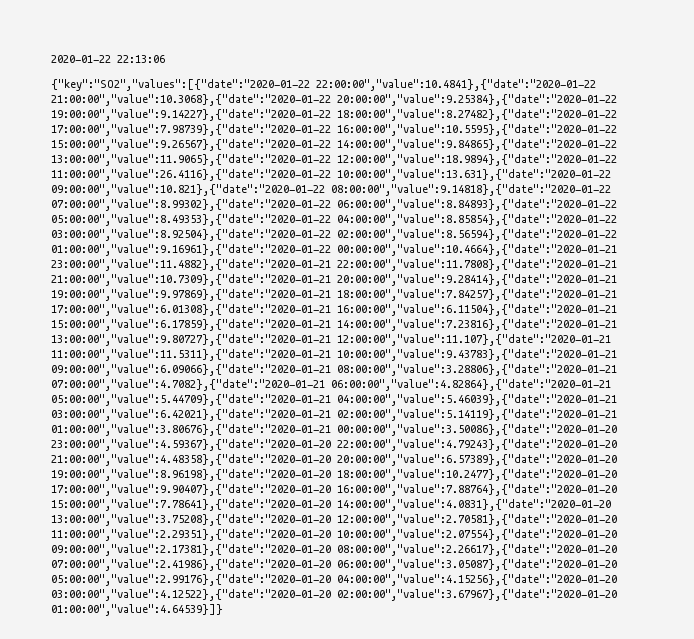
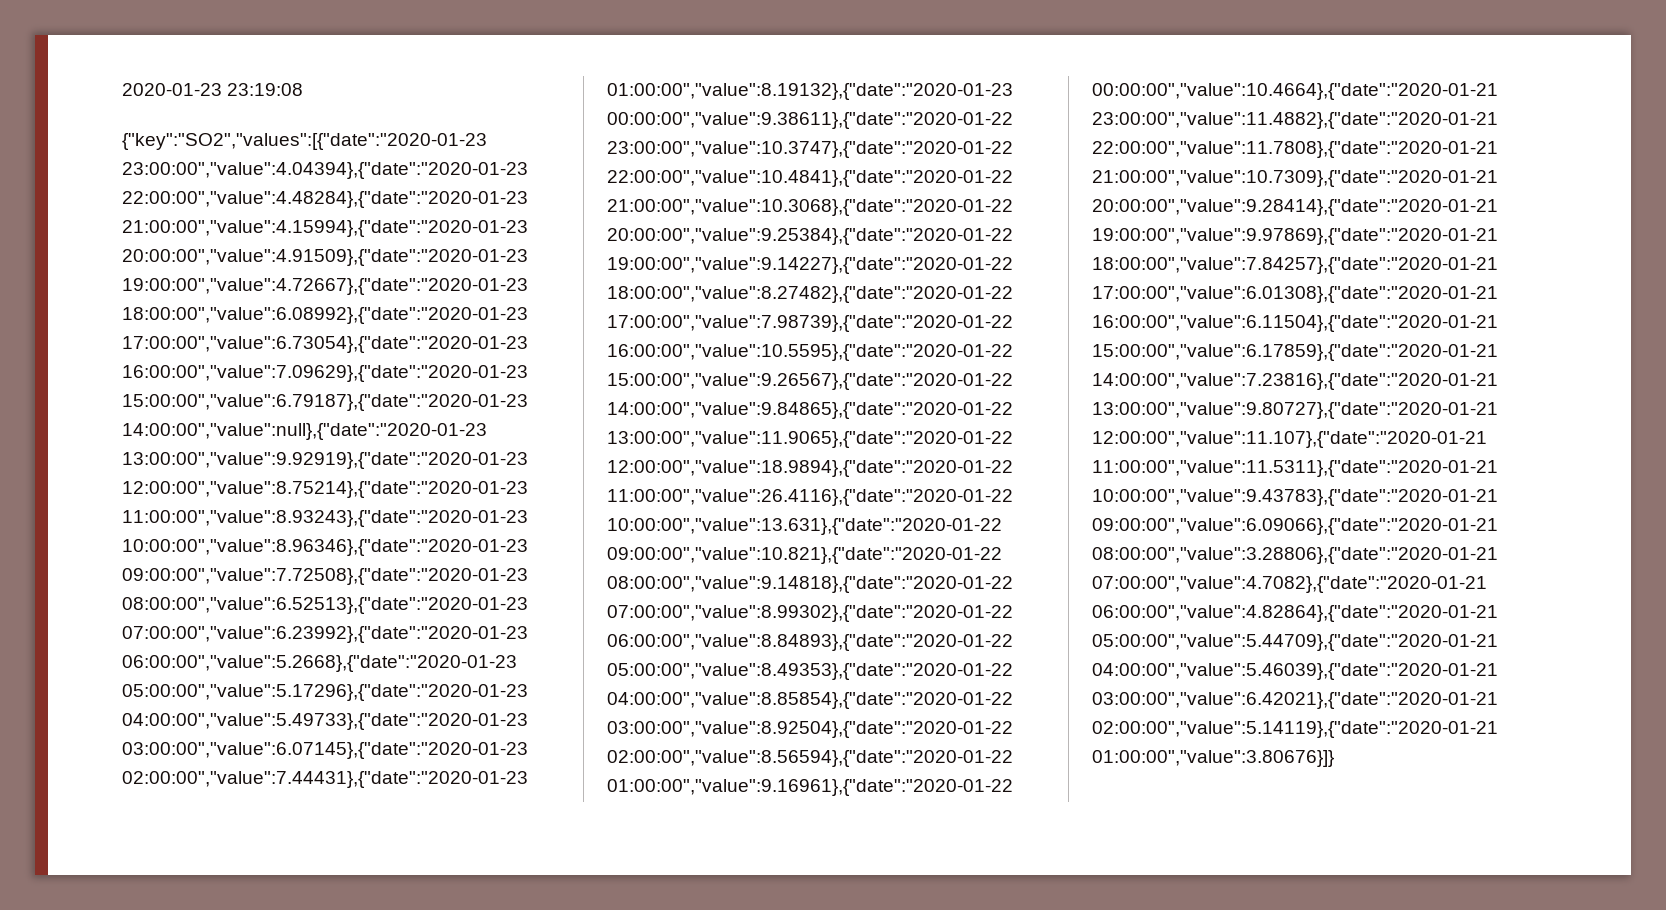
[51,55,165,63] [51,79,310,91] 2020-01-22 22:13:06 // {"key":"SO2","values":[{"date":"2020-01-22 -> [122,83,304,96] [122,133,487,150] [122,162,528,179] [122,191,528,208] [122,220,528,237] [122,249,528,266] [122,278,528,295] [122,307,528,324] [122,336,528,353] [122,365,528,382] [122,394,528,411] [122,423,487,440] [122,452,528,469] [122,481,528,498] [122,510,528,527] [122,539,528,556] [122,568,528,585] [122,597,528,614] [122,626,528,643] [122,655,517,672] [122,684,528,701] [122,713,528,730] [122,742,528,759] [122,771,528,788] [607,83,1013,100] [607,112,1013,129] [607,141,1013,158] 2020-01-23 23:19:08 // {"key":"SO2","values":[{"date":"2020-01-23 23:00:00","value":4.04394},{"date":"2020-01-23 22:00:00","value":4.48284},{"date":"2020-01-23 21:00:00","value":4.15994},{"date":"2020-01-23 20:00:00","value":4.91509},{"date":"2020-01-23 19:00:00","value":4.72667},{"date":"2020-01-23 18:00:00","value":6.08992},{"date":"2020-01-23 17:00:00","value":6.73054},{"date":"2020-01-23 16:00:00","value":7.09629},{"date":"2020-01-23 15:00:00","value":6.79187},{"date":"2020-01-23 14:00:00","value":null},{"date":"2020-01-23 13:00:00","value":9.92919},{"date":"2020-01-23 12:00:00","value":8.75214},{"date":"2020-01-23 11:00:00","value":8.93243},{"date":"2020-01-23 10:00:00","value":8.96346},{"date":"2020-01-23 09:00:00","value":7.72508},{"date":"2020-01-23 08:00:00","value":6.52513},{"date":"2020-01-23 07:00:00","value":6.23992},{"date":"2020-01-23 06:00:00","value":5.2668},{"date":"2020-01-23 05:00:00","value":5.17296},{"date":"2020-01-23 04:00:00","value":5.49733},{"date":"2020-01-23 03:00:00","value":6.07145},{"date":"2020-01-23 02:00:00","value":7.44431},{"date":"2020-01-23 01:00:00","value":8.19132},{"date":"2020-01-23 00:00:00","value":9.38611},{"date":"2020-01-22 23:00:00","value":10.3747},{"date":"2020-01-22
[51,424,617,436] [51,439,617,451] [51,454,617,466] [51,469,617,481] [51,484,617,496] [51,499,611,511] [51,514,617,526] [51,529,617,541] [51,544,617,556] [51,559,617,571] [51,574,617,586] [51,589,617,601] [51,604,223,616] 01:00:00","value":3.80676},{"date":"2020-01-21 00:00:00","value":3.50086},{"date":"2020-01-20 23:00:00","value":4.59367},{"date":"2020-01-20 22:00:00","value":4.79243},{"date":"2020-01-20 21:00:00","value":4.48358},{"date":"2020-01-20 20:00:00","value":6.57389},{"date":"2020-01-20 19:00:00","value":8.96198},{"date":"2020-01-20 18:00:00","value":10.2477},{"date":"2020-01-20 17:00:00","value":9.90407},{"date":"2020-01-20 16:00:00","value":7.88764},{"date":"2020-01-20 15:00:00","value":7.78641},{"date":"2020-01-20 14:00:00","value":4.0831},{"date":"2020-01-20 13:00:00","value":3.75208},{"date":"2020-01-20 12:00:00","value":2.70581},{"date":"2020-01-20 11:00:00","value":2.29351},{"date":"2020-01-20 10:00:00","value":2.07554},{"date":"2020-01-20 09:00:00","value":2.17381},{"date":"2020-01-20 08:00:00","value":2.26617},{"date":"2020-01-20 07:00:00","value":2.41986},{"date":"2020-01-20 06:00:00","value":3.05087},{"date":"2020-01-20 05:00:00","value":2.99176},{"date":"2020-01-20 04:00:00","value":4.15256},{"date":"2020-01-20 03:00:00","value":4.12522},{"date":"2020-01-20 02:00:00","value":3.67967},{"date":"2020-01-20 01:00:00","value":4.64539}]} -> [1092,750,1334,767] 01:00:00","value":3.80676}]}

